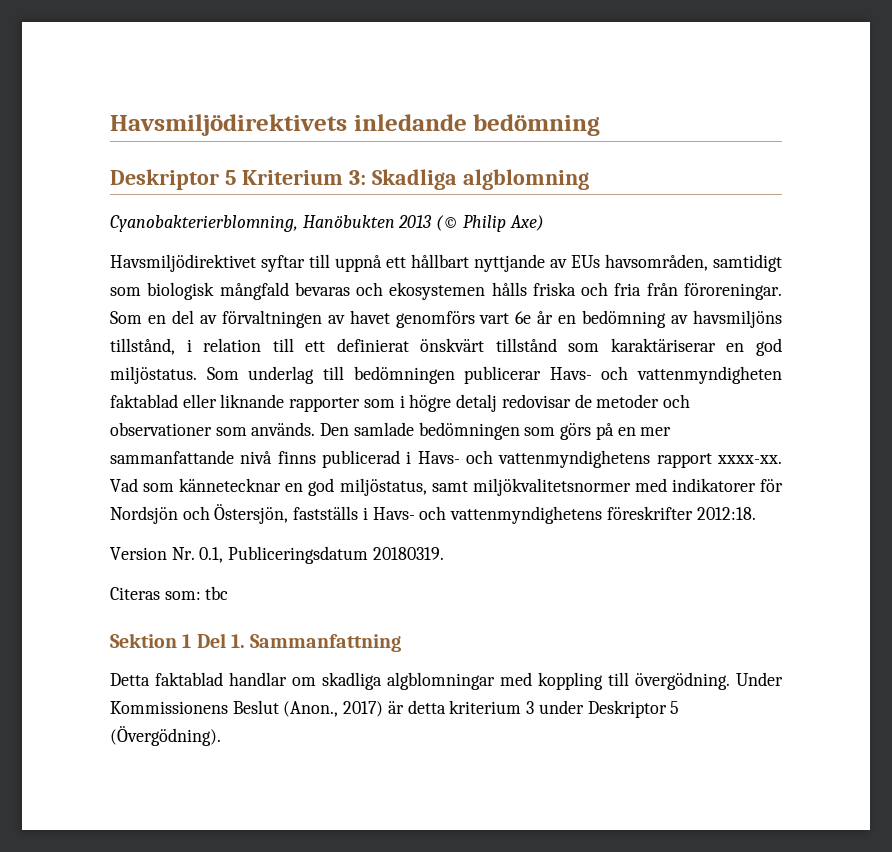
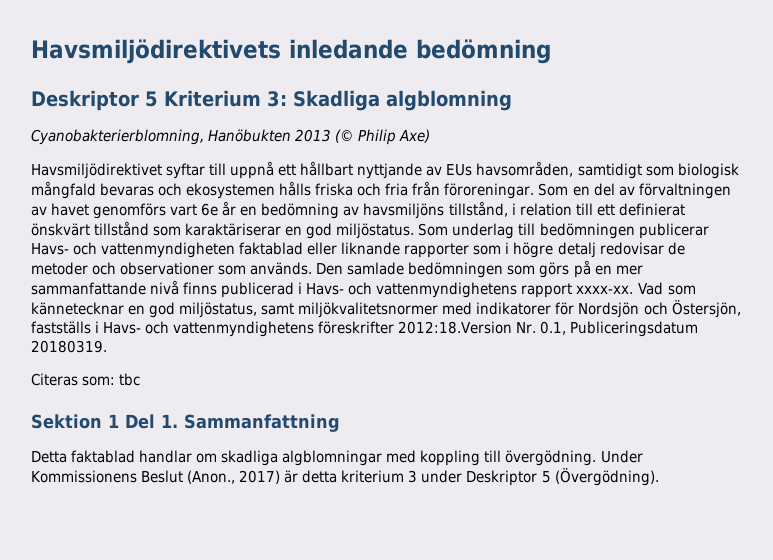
[696,507,756,520] [110,547,167,560] 2012:18. // Version -> [398,321,513,334] 2012:18.Version

